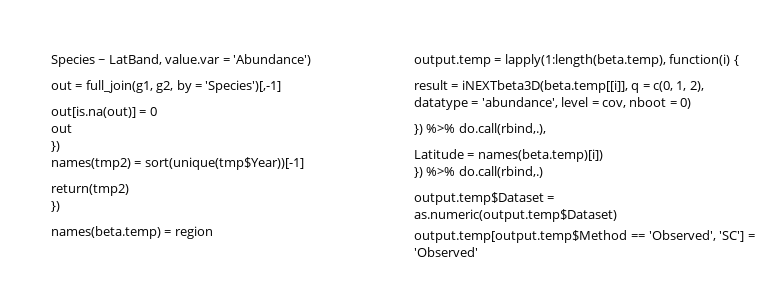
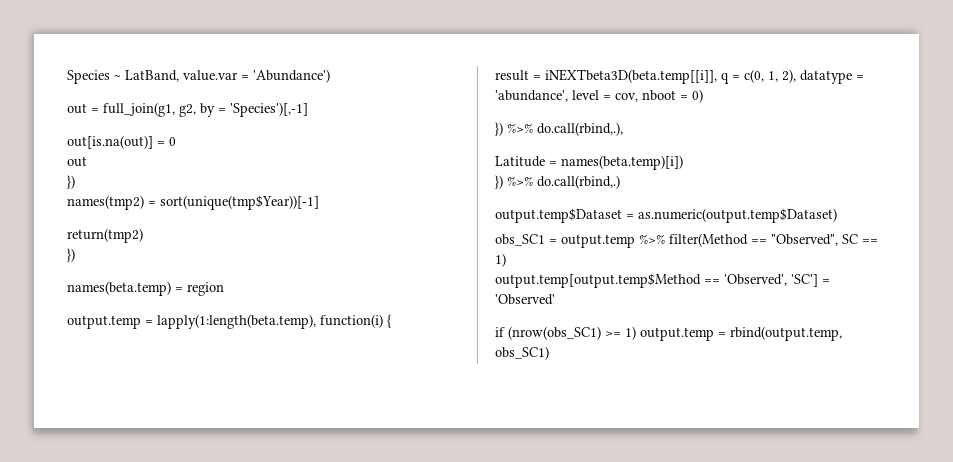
(617, 215) none -> [495,233,878,248] [495,253,506,267] // obs_SC1 = output.temp %>% filter(Method == "Observed", SC == 1)
(478, 252) none -> [495,326,842,341] [495,346,549,360] // if (nrow(obs_SC1) >= 1) output.temp = rbind(output.temp, obs_SC1)

